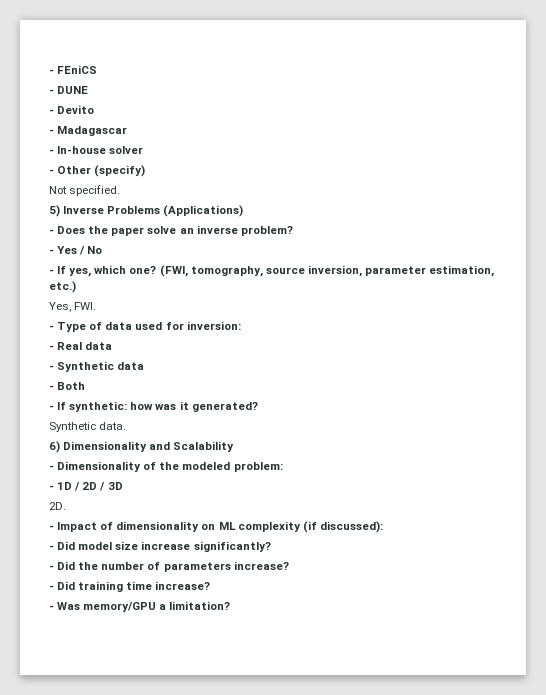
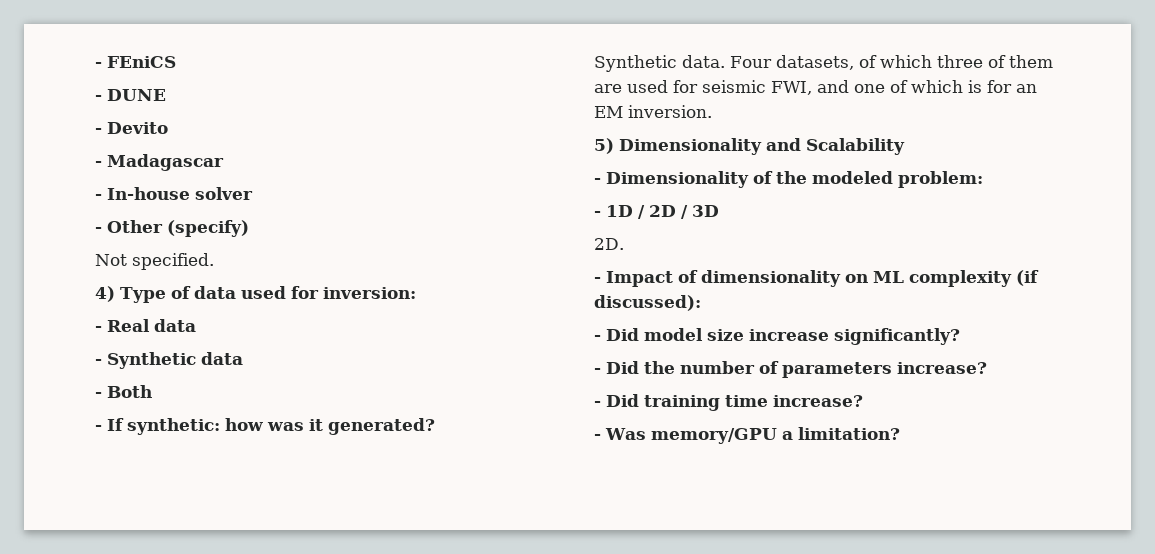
[49,205,244,217] [49,225,293,236] [49,246,103,255] [49,265,495,277] [49,281,76,293] [49,302,97,312] [49,325,54,330] 5) Inverse Problems (Applications) // - Does the paper solve an inverse problem? // - Yes / No // - If yes, which one? (FWI, tomography, source inversion, parameter estimation, etc.) // Yes, FWI. // - -> [95,286,115,302] 4)
[49,441,60,453] // 6) -> [730,55,1053,70] [594,80,1037,95] [594,105,712,118] [594,138,614,154] Four datasets, of which three of them are used for seismic FWI, and one of which is for an EM inversion. // 5)

